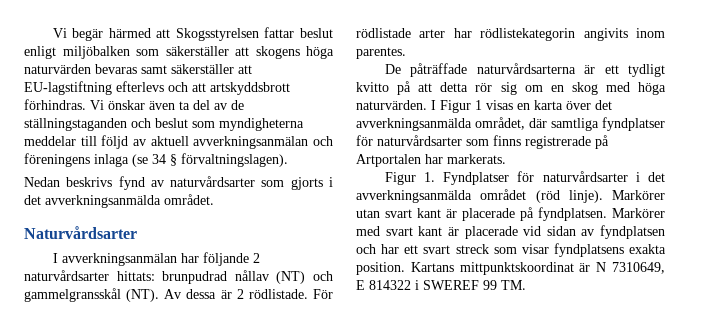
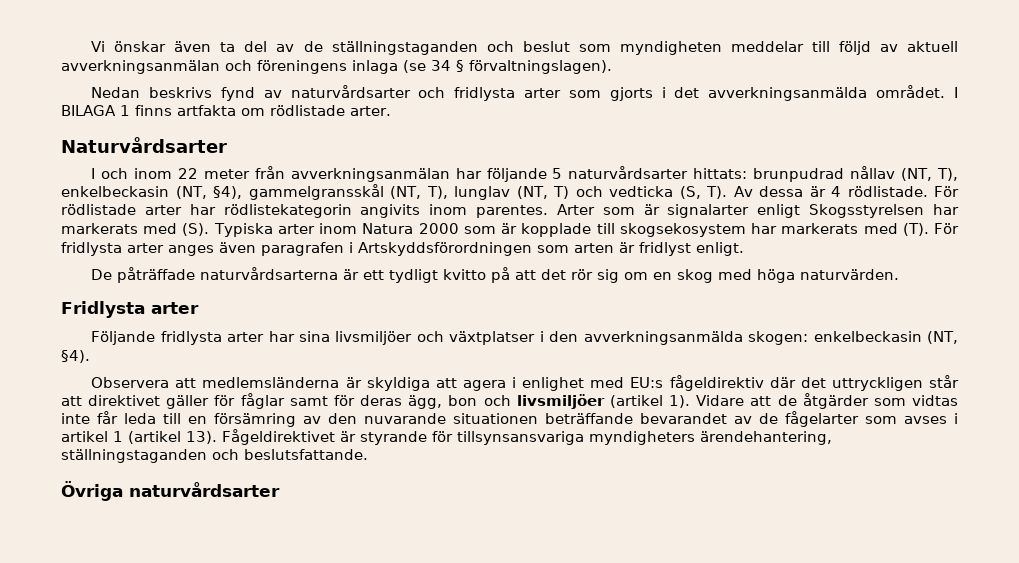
[52,27,334,41] [24,46,334,59] [24,64,252,74] [24,81,290,95] [24,99,104,110] Vi begär härmed att Skogsstyrelsen fattar beslut enligt miljöbalken som säkerställer att skogens höga naturvärden bevaras samt säkerställer att EU-lagstiftning efterlevs och att artskyddsbrott förhindras. Vi -> [91,41,106,52] Vi
[219,118,304,131] myndigheterna -> [619,41,722,55] myndigheten
(256, 181) none -> [418,87,562,101] och fridlysta arter
[24,226,137,239] [52,253,58,263] // Naturvårdsarter // I -> [954,87,958,98] [61,105,391,116] [61,137,227,153] [91,166,285,179] I BILAGA 1 finns artfakta om rödlistade arter. // Naturvårdsarter // I och inom 22 meter från
[252,253,260,263] 2 -> [552,168,563,179] 5
[276,271,333,284] [24,288,160,302] (NT) och gammelgransskål (NT). -> [901,168,959,181] [61,184,728,200] (NT, T), enkelbeckasin (NT, §4), gammelgransskål (NT, T), lunglav (NT, T) och vedticka (S, T).
[236,289,244,299] 2 -> [830,186,841,197] 4
(406, 53) none -> [556,204,959,218] [61,223,960,237] [61,242,744,256] Arter som är signalarter enligt Skogsstyrelsen har markerats med (S). Typiska arter inom Natura 2000 som är kopplade till skogsekosystem har markerats med (T). För fridlysta arter anges även paragrafen i Artskyddsförordningen som arten är fridlyst enligt.
[440,82,469,92] detta -> [541,269,567,280] det
[431,100,612,113] [356,117,665,131] [356,135,609,149] [356,154,506,167] [384,171,665,185] [356,189,665,203] [356,207,665,221] [356,225,665,239] [356,243,666,257] [356,262,665,275] [356,280,526,290] I Figur 1 visas en karta över det avverkningsanmälda området, där samtliga fyndplatser för naturvårdsarter som finns registrerade på Artportalen har markerats. // Figur 1. Fyndplatser för naturvårdsarter i det avverkningsanmälda området (röd linje). Markörer utan svart kant är placerade på fyndplatsen. Markörer med svart kant är placerade vid sidan av fyndplatsen och har ett svart streck som visar fyndplatsens exakta position. Kartans mittpunktskoordinat är N 7310649, E 814322 i SWEREF 99 TM. -> [61,301,199,318] [91,331,959,345] [61,350,90,363] [91,375,959,391] [61,393,958,409] [61,411,958,427] [61,429,832,445] [61,449,368,463] [61,481,280,501] // Fridlysta arter // Följande fridlysta arter har sina livsmiljöer och växtplatser i den avverkningsanmälda skogen: enkelbeckasin (NT, §4). // Observera att medlemsländerna är skyldiga att agera i enlighet med EU:s fågeldirektiv där det uttryckligen står att direktivet gäller för fåglar samt för deras ägg, bon och livsmiljöer (artikel 1). Vidare att de åtgärder som vidtas inte får leda till en försämring av den nuvarande situationen beträffande bevarandet av de fågelarter som avses i artikel 1 (artikel 13). Fågeldirektivet är styrande för tillsynsansvariga myndigheters ärendehantering, ställningstaganden och beslutsfattande. // Övriga naturvårdsarter

